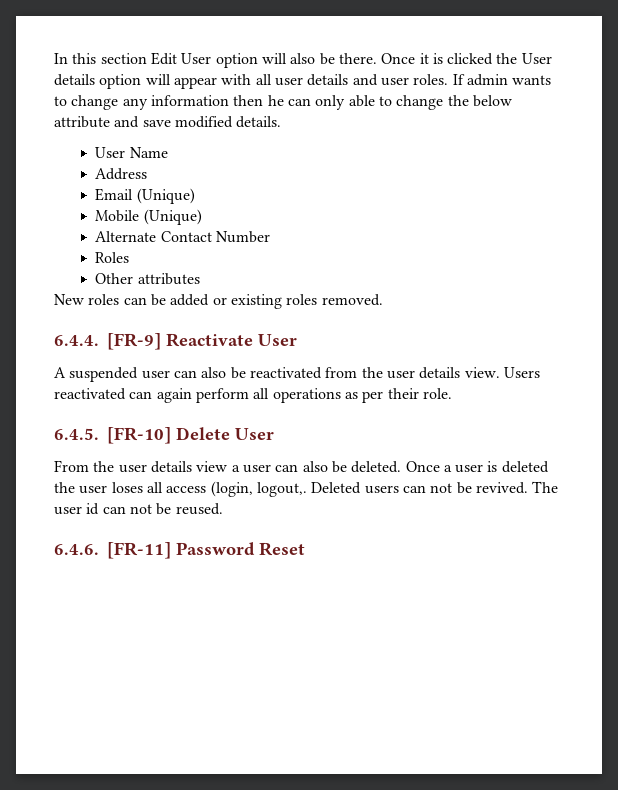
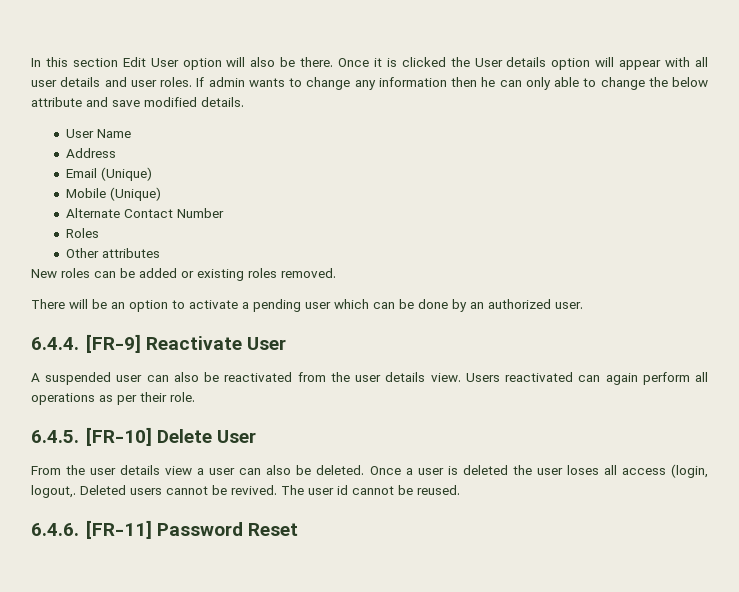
(383, 300) none -> [31,299,583,312] // There will be an option to activate a pending user which can be done by an authorized user.
[402,483,453,493] can not -> [166,486,208,495] cannot
[102,504,152,514] can not -> [352,486,394,495] cannot

